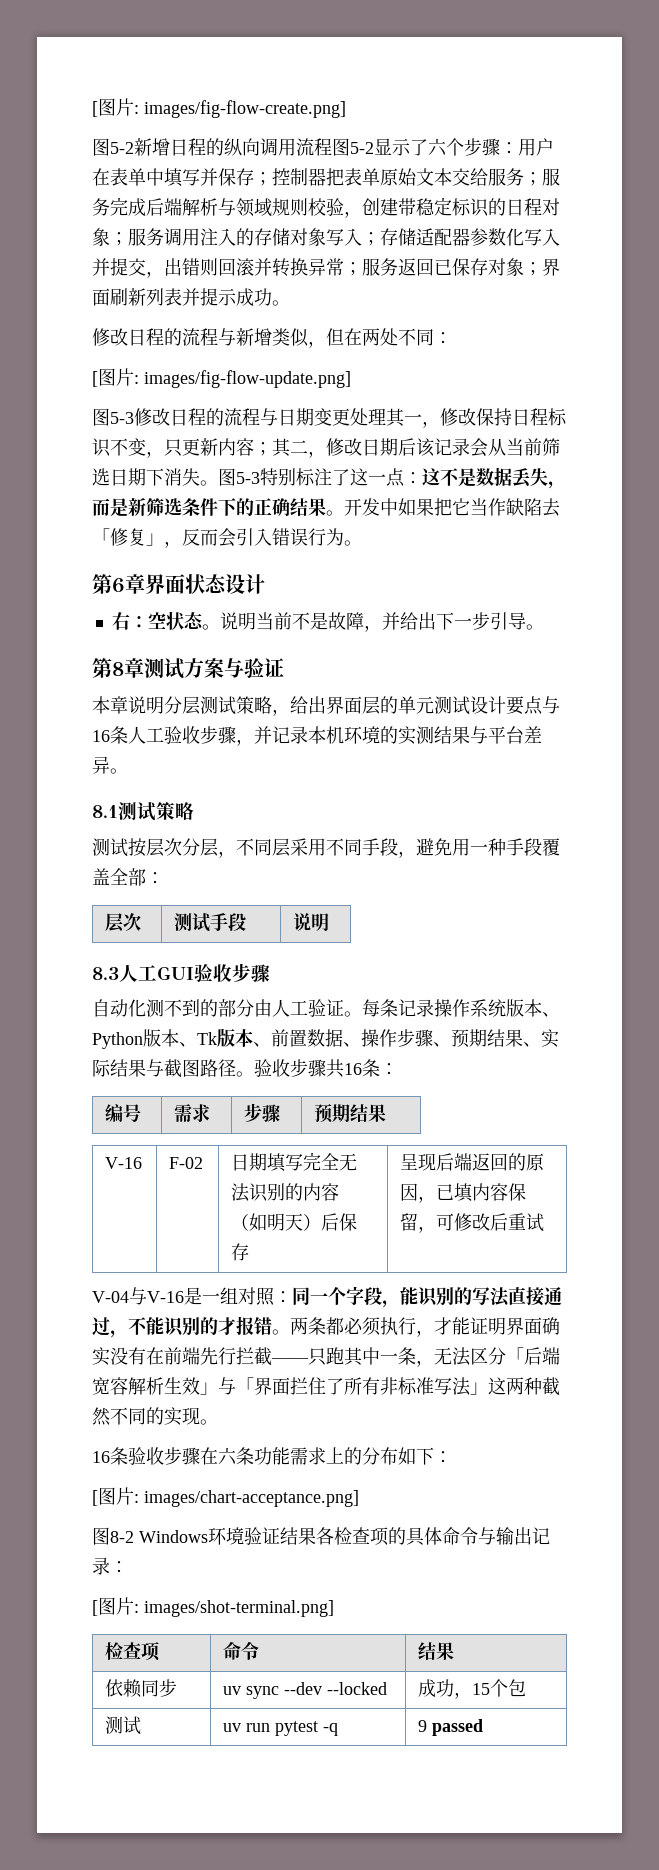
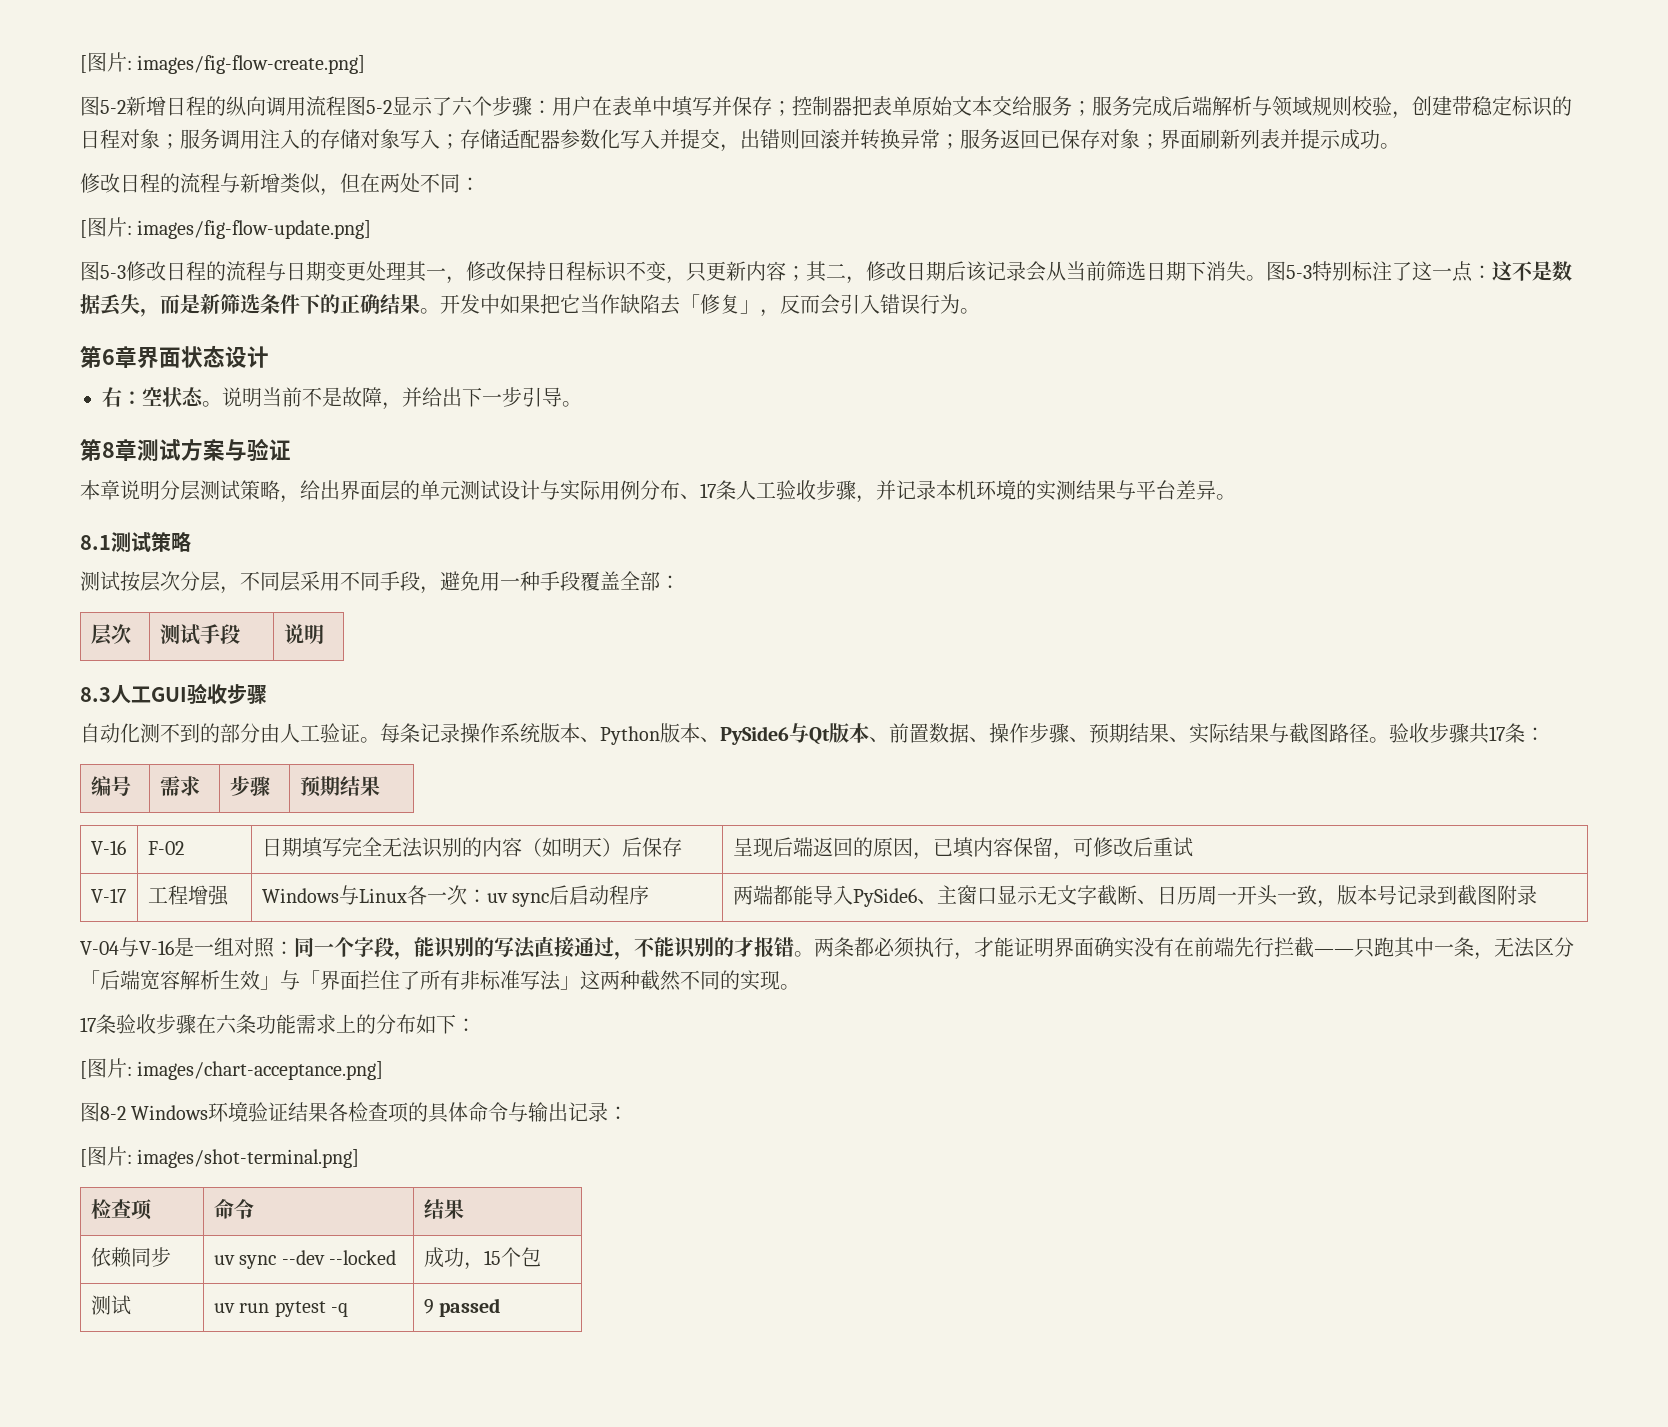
[506,696,560,715] [92,730,110,742] 要点与16 -> [540,480,716,501] 与实际用例分布、17
[197,1032,217,1045] Tk -> [720,723,830,745] PySide6与Qt
[344,1063,362,1075] 16 -> [1489,726,1505,741] 17
(545, 1222) none -> [90,888,126,903] [147,885,229,906] [261,885,650,907] [732,885,1537,908] // V-17 | 工程增强 | Windows与Linux各一次：uv sync后启动程序 | 两端都能导入PySide6、主窗口显示无文字截断、日历周一开头一致，版本号记录到截图附录
[92,1451,110,1463] 16 -> [80,1017,96,1032] 17

